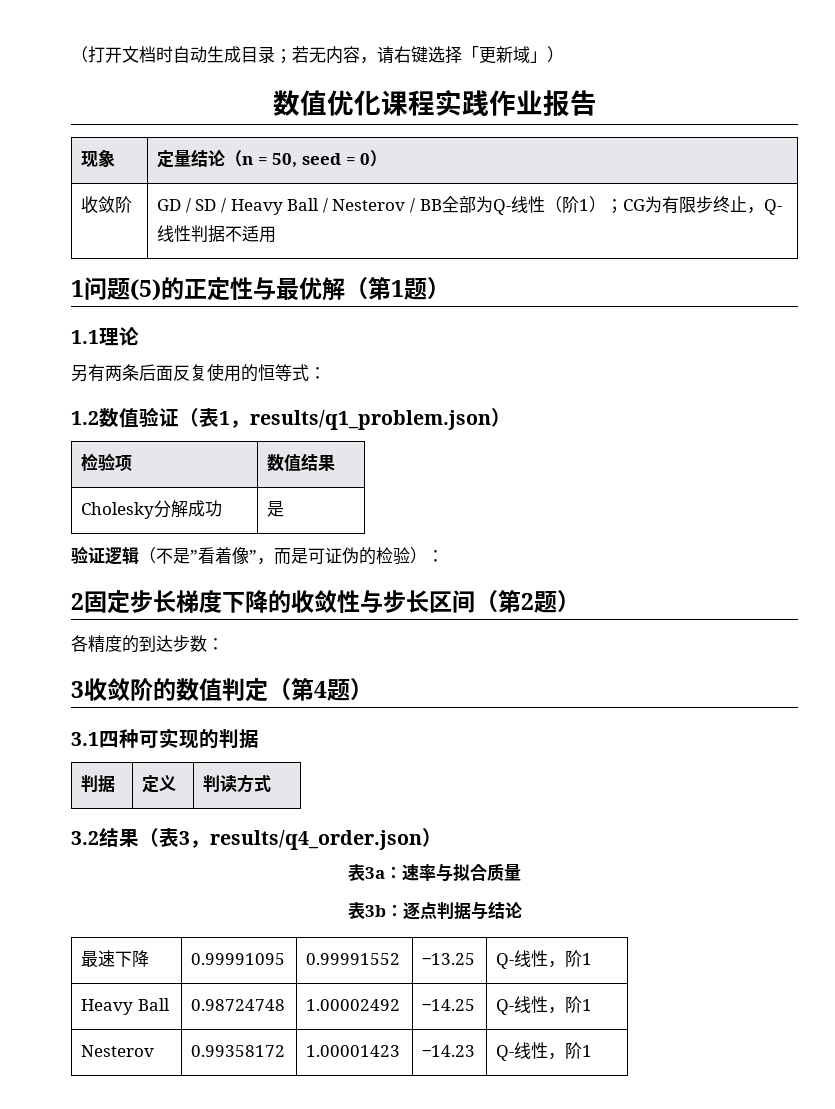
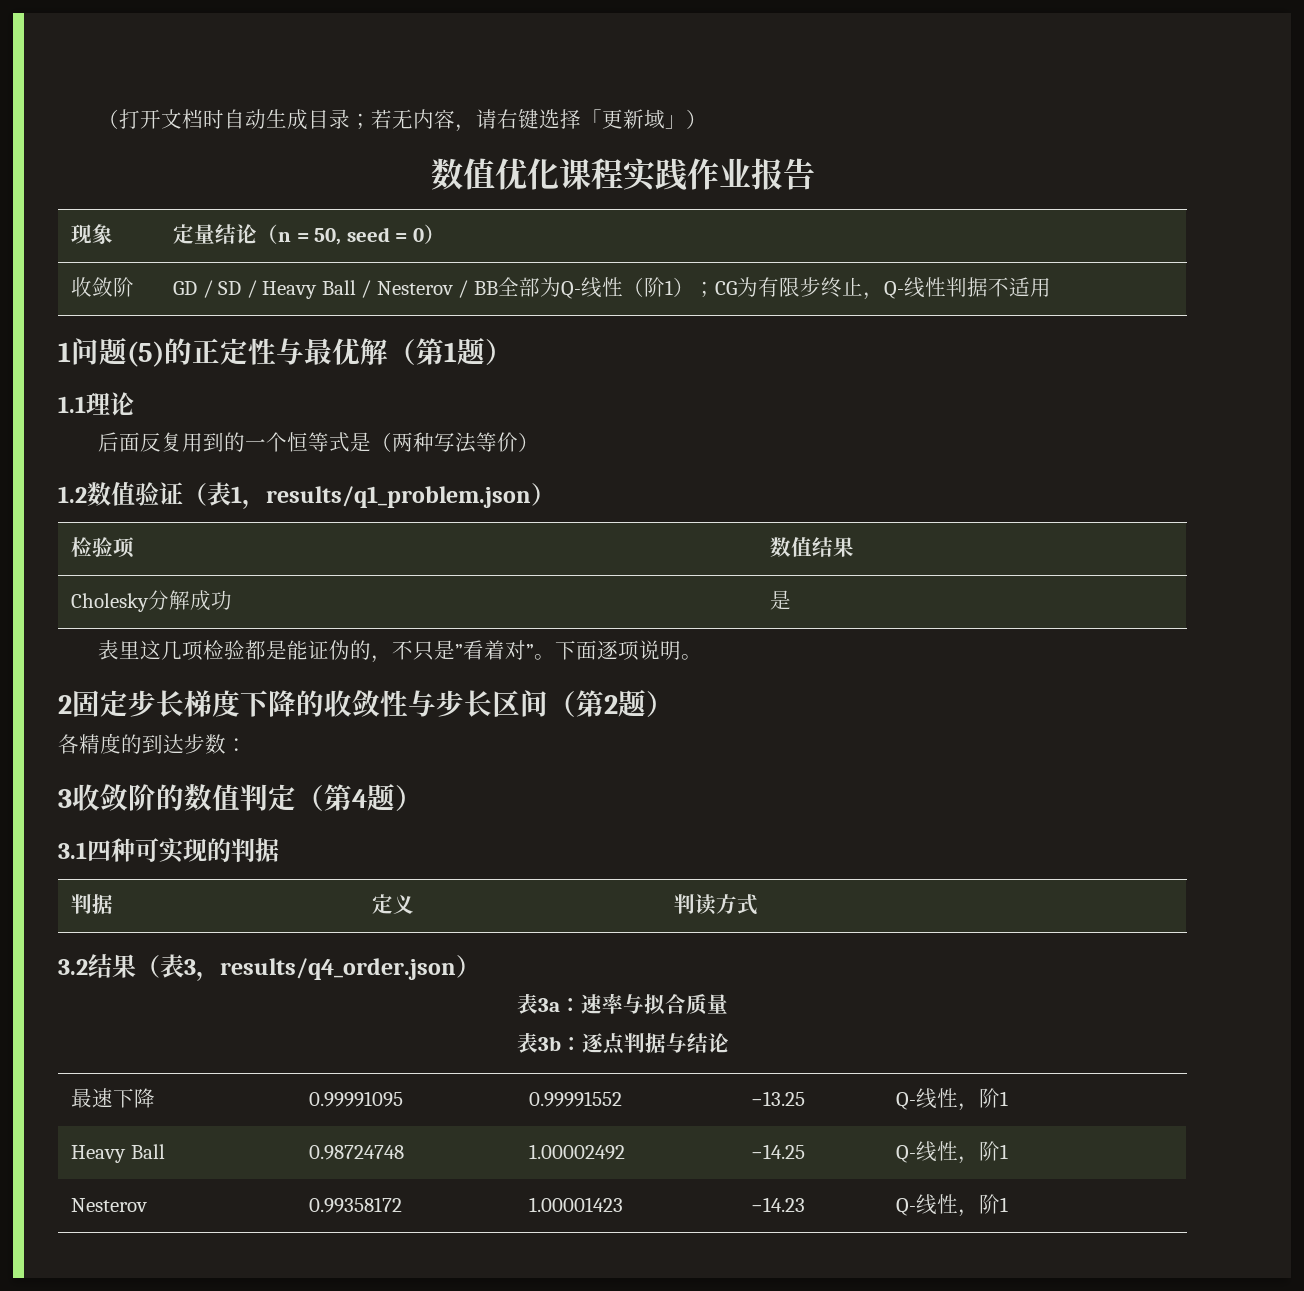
[71,363,326,382] 另有两条后面反复使用的恒等式： -> [98,432,540,453] 后面反复用到的一个恒等式是（两种写法等价）
[71,546,444,565] 验证逻辑（不是”看着像”，而是可证伪的检验）： -> [98,640,703,663] 表里这几项检验都是能证伪的，不只是”看着对”。下面逐项说明。

